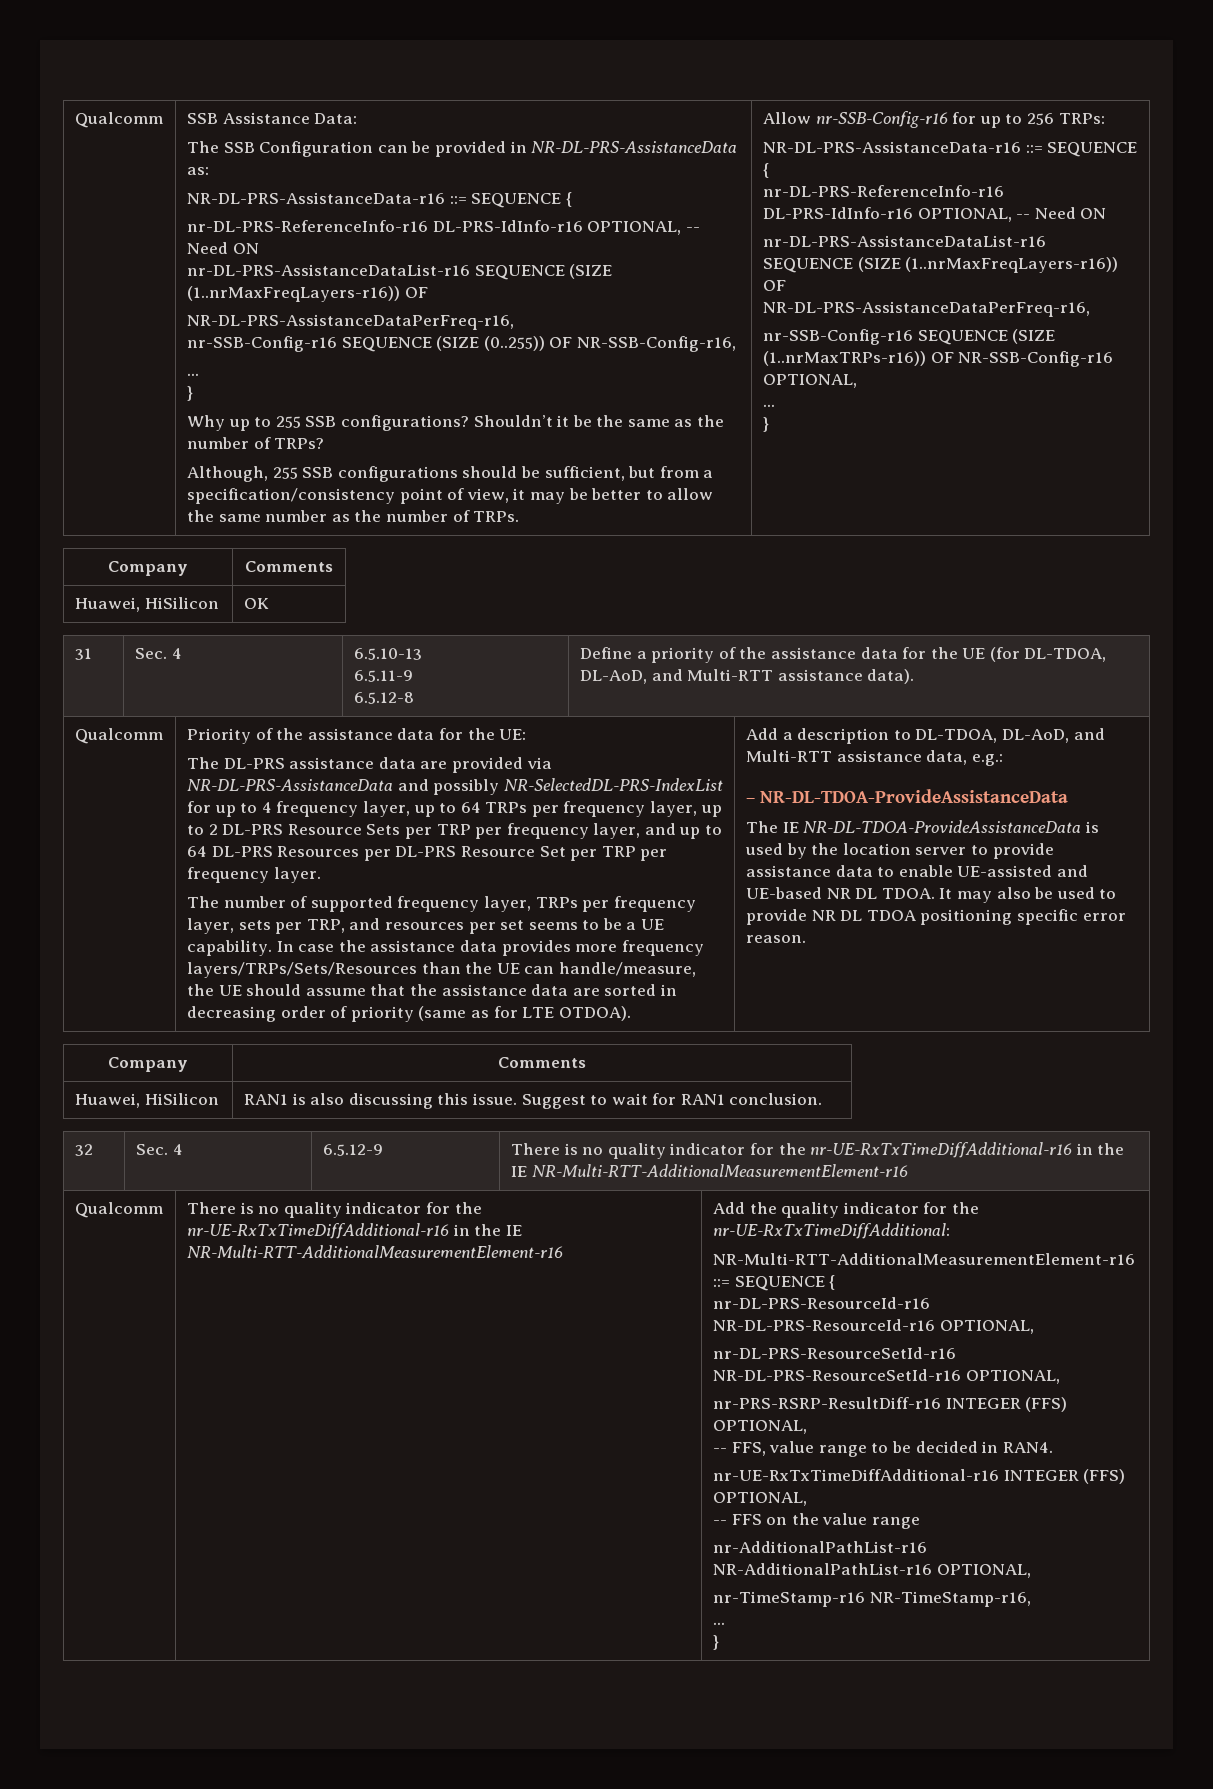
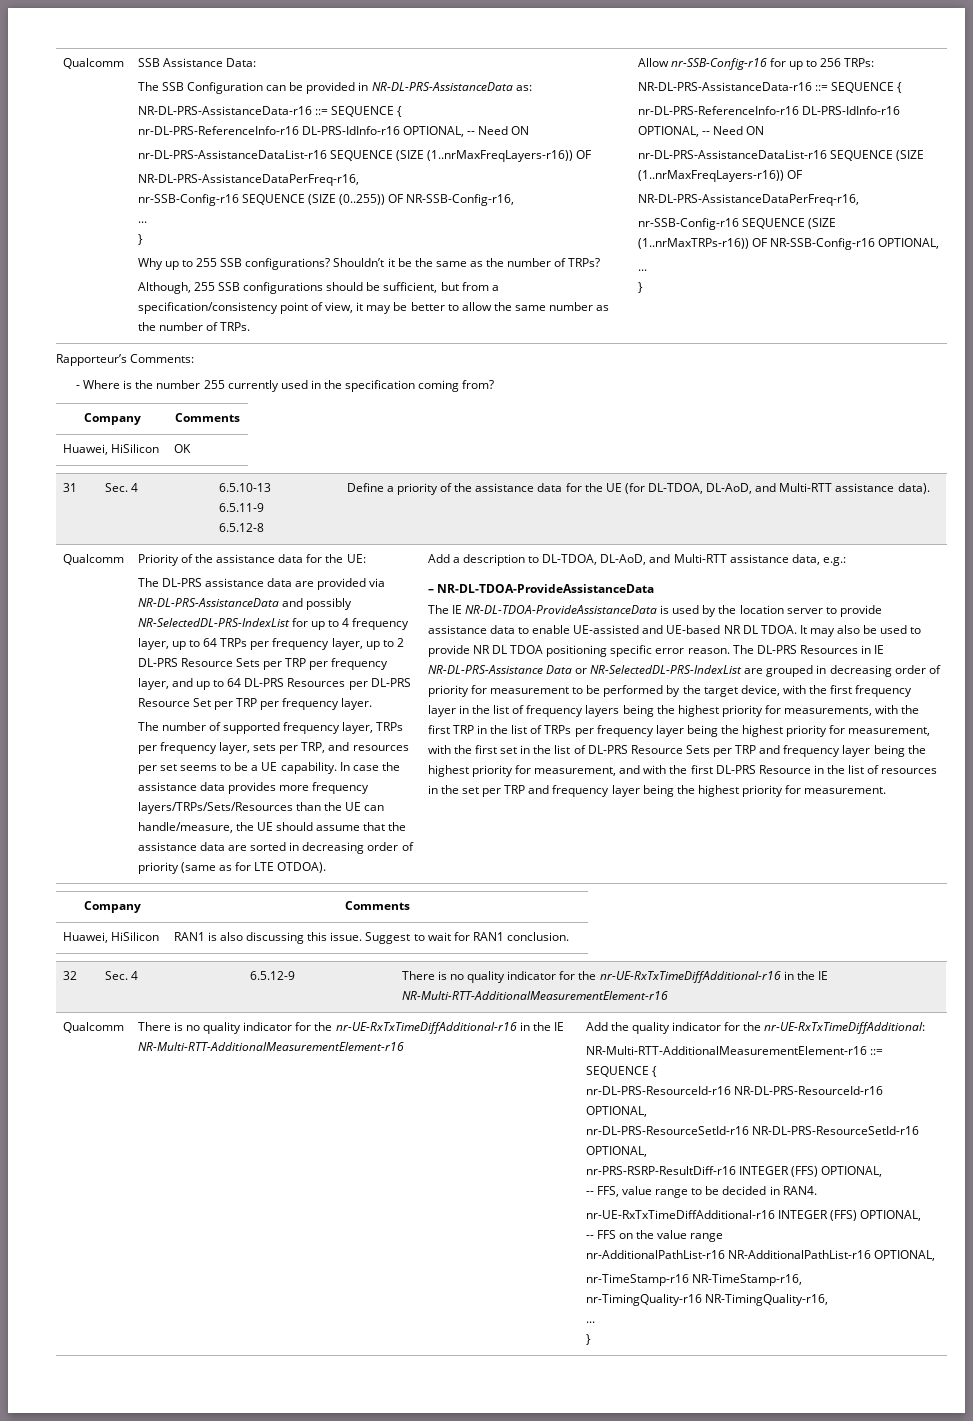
(769, 424) none -> [56,354,195,366] [76,380,495,392] // Rapporteur’s Comments: // - Where is the number 255 currently used in the specification coming from?
(806, 939) none -> [732,645,885,654] [427,665,941,677] [427,685,913,697] [427,705,920,717] [427,725,931,737] [427,745,926,757] [427,765,938,777] [427,785,887,797] The DL-PRS Resources in IE NR-DL-PRS-Assistance Data or NR-SelectedDL-PRS-IndexList are grouped in decreasing order of priority for measurement to be performed by the target device, with the first frequency layer in the list of frequency layers being the highest priority for measurements, with the first TRP in the list of TRPs per frequency layer being the highest priority for measurement, with the first set in the list of DL-PRS Resource Sets per TRP and frequency layer being the highest priority for measurement, and with the first DL-PRS Resource in the list of resources in the set per TRP and frequency layer being the highest priority for measurement.
(1031, 1599) none -> [585,1294,828,1306] // nr-TimingQuality-r16 NR-TimingQuality-r16,

